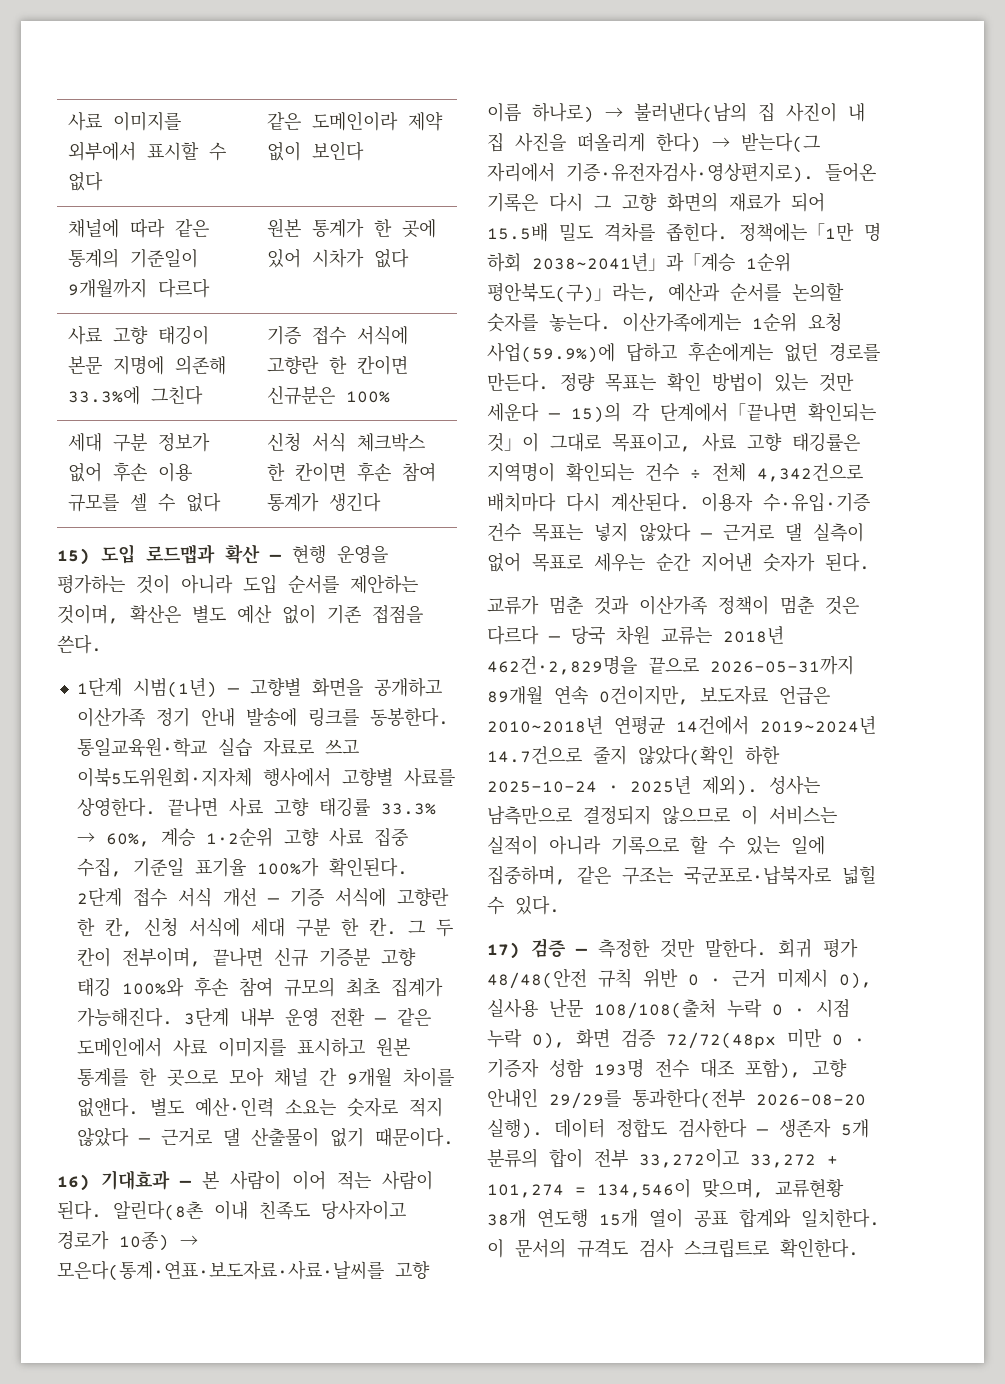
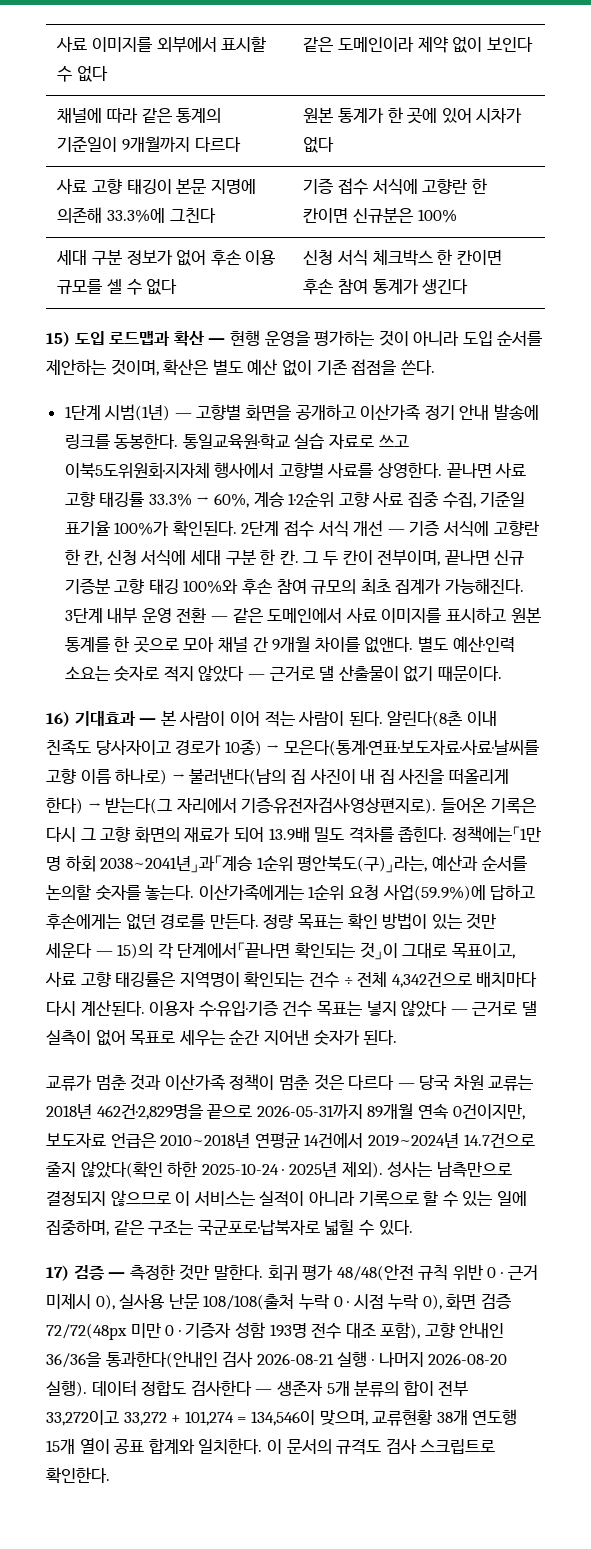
[487,223,548,242] 15.5배 -> [268,827,310,842] 13.9배
[549,1088,745,1109] 29/29를 통과한다(전부 -> [46,1351,424,1368] 36/36을 통과한다(안내인 검사 2026-08-21 실행 · 나머지

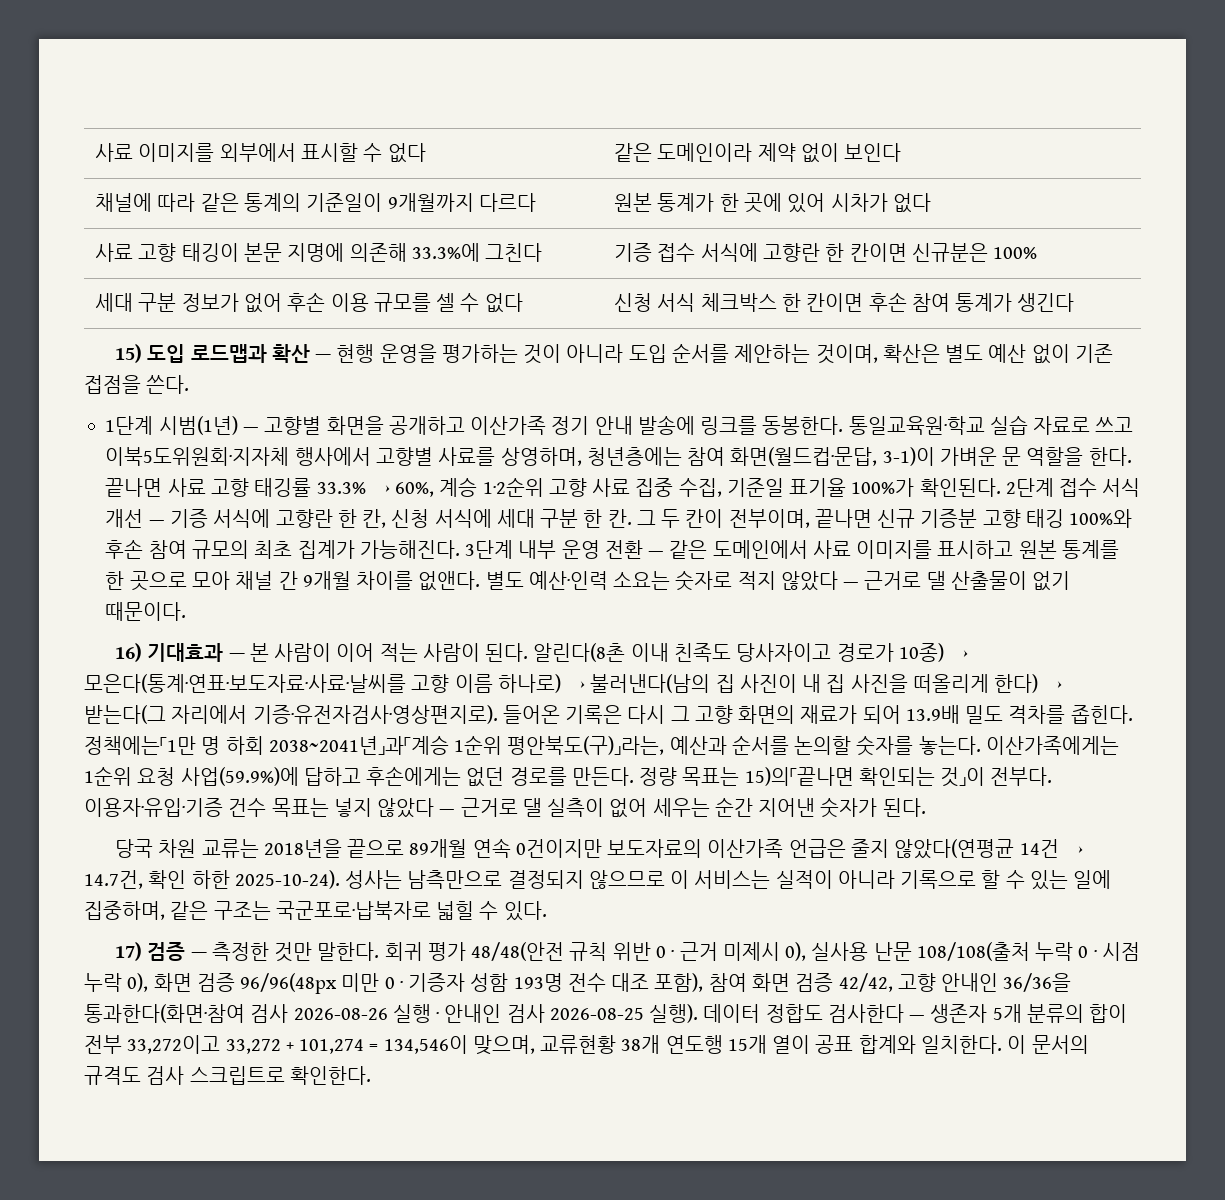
[378,462,443,478] 상영한다. -> [500,447,1132,466] 상영하며, 청년층에는 참여 화면(월드컵·문답, 3-1)이 가벼운 문 역할을 한다.
[347,913,497,930] [45,943,238,959] 확인 방법이 있는 것만 세운다 — 15)의 각 단계에서 -> [744,767,790,786] 15)의
[402,943,515,959] [45,971,538,988] [46,1000,278,1017] 그대로 목표이고, 사료 고향 태깅률은 지역명이 확인되는 건수 ÷ 전체 4,342건으로 배치마다 다시 계산된다. 이용자 수·유입·기증 -> [990,767,1053,786] [84,798,223,817] 전부다. 이용자·유입·기증
[130,1030,176,1045] 목표로 -> (648, 808) none
[46,1074,534,1091] [46,1103,525,1120] [46,1132,535,1148] [46,1161,383,1178] 교류가 멈춘 것과 이산가족 정책이 멈춘 것은 다르다 — 당국 차원 교류는 2018년 462건·2,829명을 끝으로 2026-05-31까지 89개월 연속 0건이지만, 보도자료 언급은 2010~2018년 연평균 14건에서 2019~2024년 14.7건으로 줄지 않았다(확인 하한 2025-10-24 · 2025년 제외). -> [115,838,1083,859] [84,870,340,889] 당국 차원 교류는 2018년을 끝으로 89개월 연속 0건이지만 보도자료의 이산가족 언급은 줄지 않았다(연평균 14건 → 14.7건, 확인 하한 2025-10-24).
[46,1323,127,1340] 72/72(48px -> [240,973,338,994] 96/96(48px
[424,1322,505,1338] [46,1351,508,1368] 고향 안내인 36/36을 통과한다(안내인 검사 2026-08-21 실행 · 나머지 2026-08-20 -> [708,973,1072,992] [84,1004,644,1023] 참여 화면 검증 42/42, 고향 안내인 36/36을 통과한다(화면·참여 검사 2026-08-26 실행 · 안내인 검사 2026-08-25

